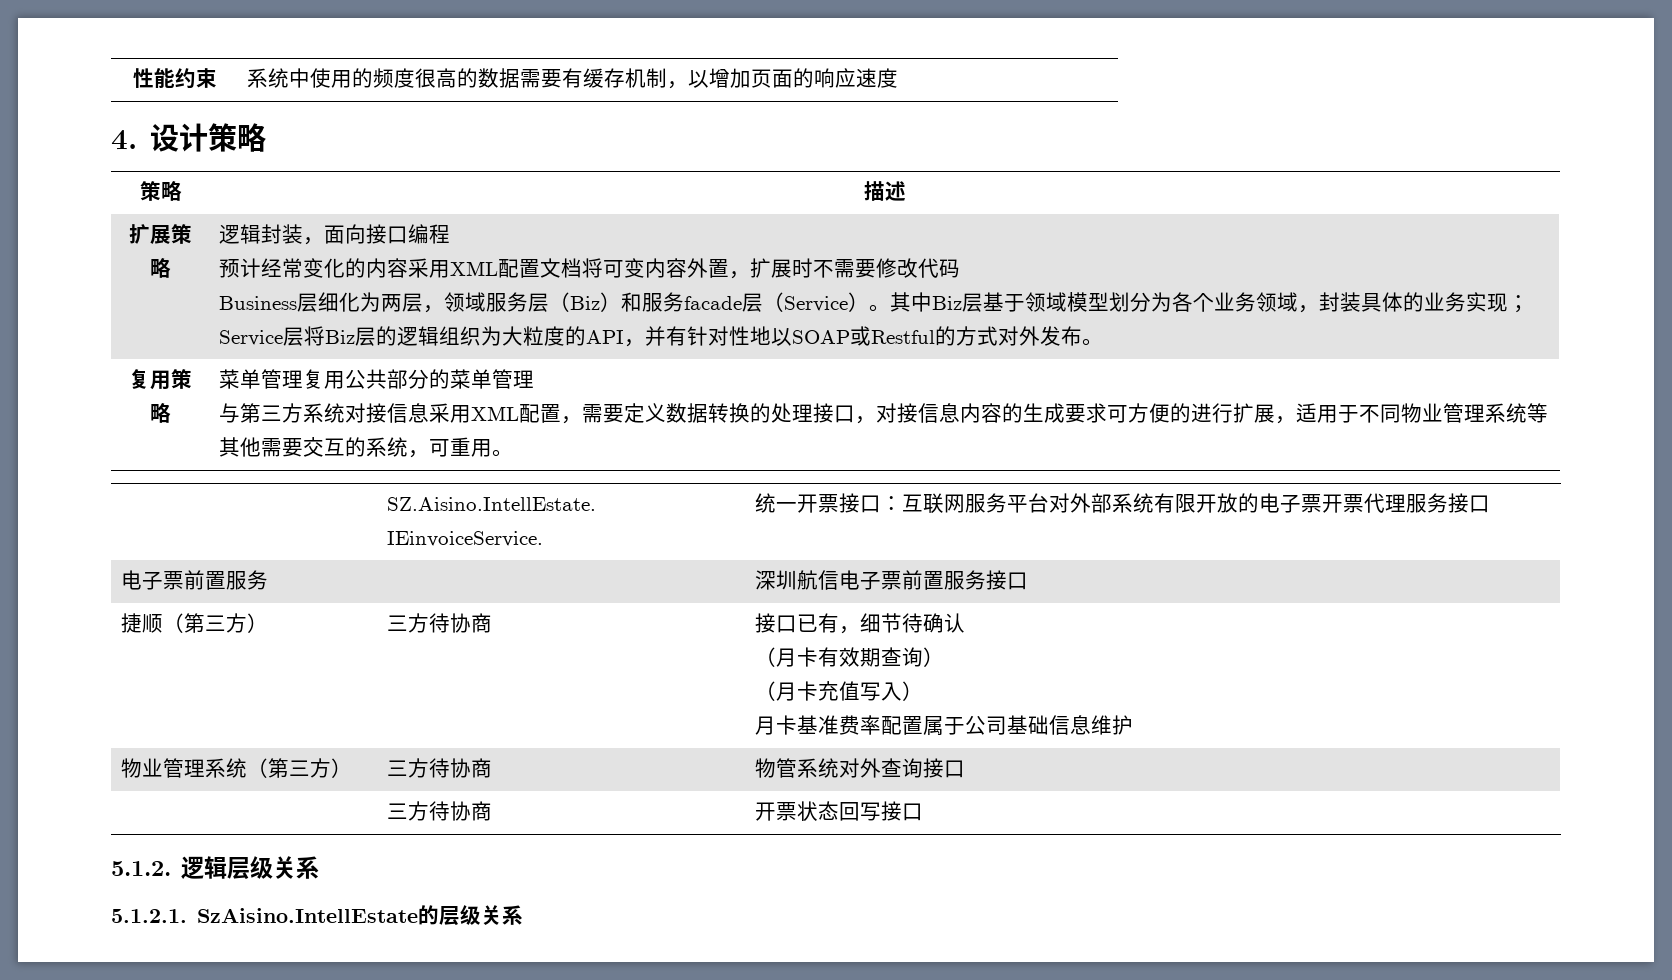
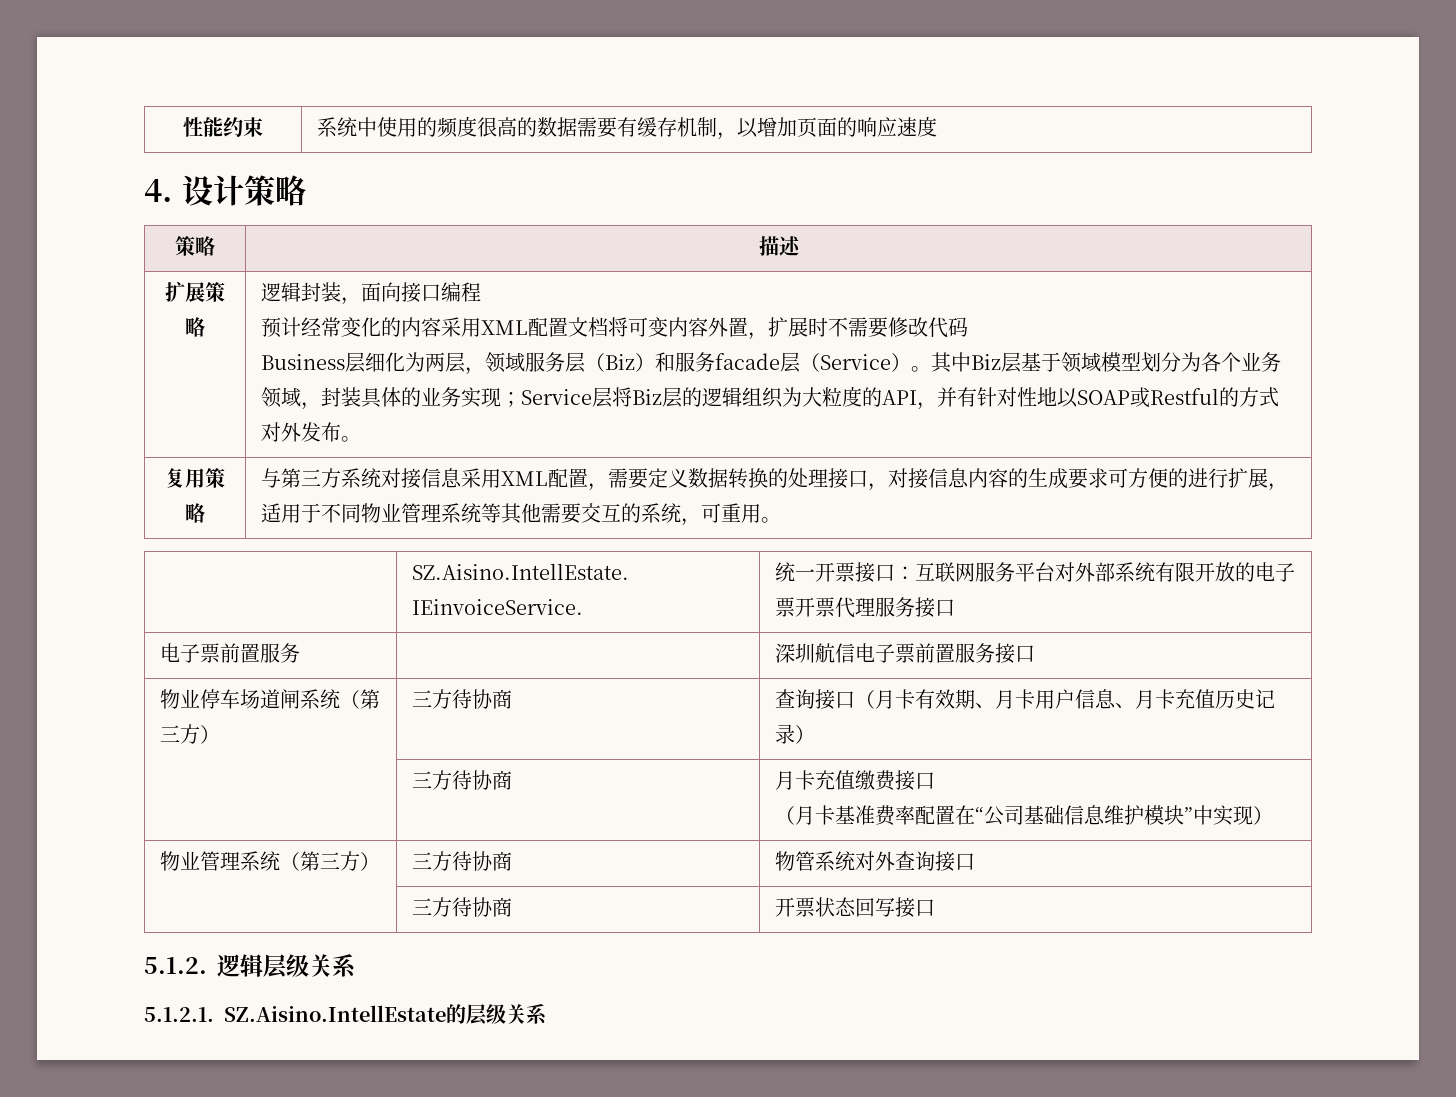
[218,369,534,389] 菜单管理复用公共部分的菜单管理 // -> (205, 513) none
[120,613,268,633] [386,613,492,633] [754,613,965,634] [754,647,944,667] [754,681,923,701] 捷顺（第三方） | 三方待协商 | 接口已有，细节待确认 // （月卡有效期查询） // （月卡充值写入） // -> [159,689,380,709] [159,724,220,744] [411,689,512,709] [774,689,1275,710] [774,724,815,744] [411,770,512,790] [774,770,935,791] [774,806,795,825] 物业停车场道闸系统（第三方） | 三方待协商 | 查询接口（月卡有效期、月卡用户信息、月卡充值历史记录） // | 三方待协商 | 月卡充值缴费接口 // （
[922,716,965,736] 属于 -> [954,805,984,825] 在“
(1133, 725) none -> [1143,805,1273,826] 模块”中实现）
[197,908,419,923] SzAisino.IntellEstate -> [224,1005,446,1022] SZ.Aisino.IntellEstate

